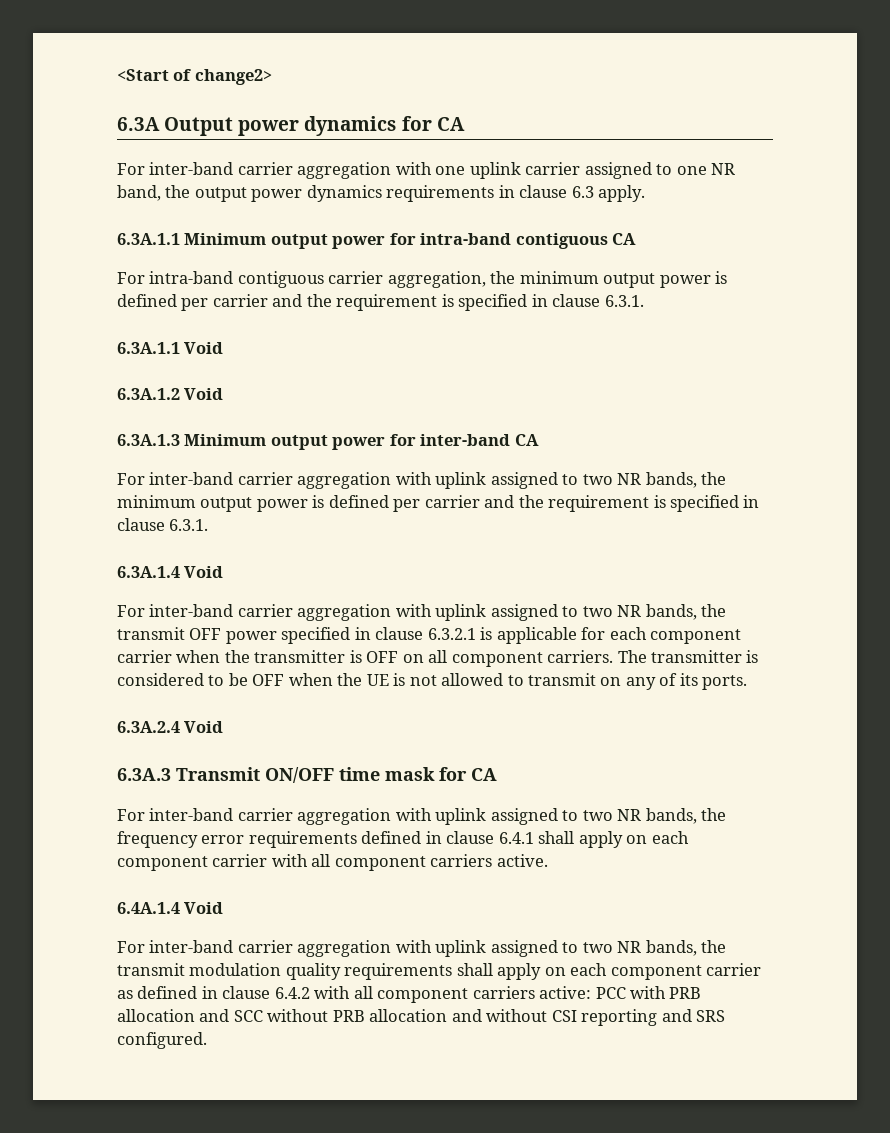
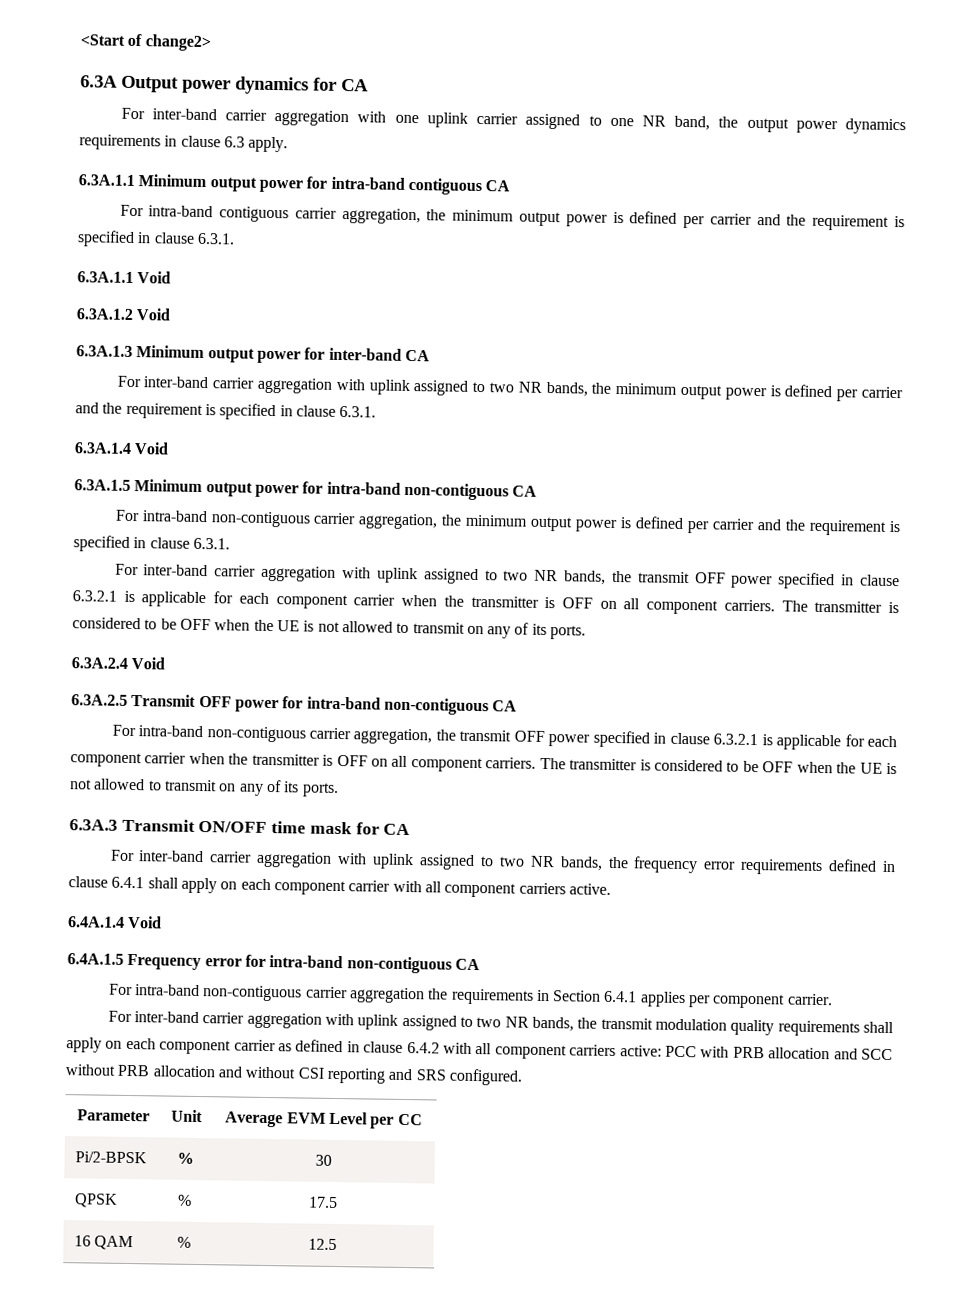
(224, 572) none -> [74,479,538,501] [114,509,900,536] [73,535,230,552] // 6.3A.1.5 Minimum output power for intra-band non-contiguous CA // For intra-band non-contiguous carrier aggregation, the minimum output power is defined per carrier and the requirement is specified in clause 6.3.1.
(224, 727) none -> [71,693,518,716] [111,724,897,751] [70,752,898,775] [70,778,339,798] // 6.3A.2.5 Transmit OFF power for intra-band non-contiguous CA // For intra-band non-contiguous carrier aggregation, the transmit OFF power specified in clause 6.3.2.1 is applicable for each component carrier when the transmitter is OFF on all component carriers. The transmitter is considered to be OFF when the UE is not allowed to transmit on any of its ports.
(224, 908) none -> [67,953,480,974] [108,983,833,1009] // 6.4A.1.5 Frequency error for intra-band non-contiguous CA // For intra-band non-contiguous carrier aggregation the requirements in Section 6.4.1 applies per component carrier.
(207, 1040) none -> [76,1109,150,1122] [170,1109,203,1123] [225,1111,423,1129] [74,1151,147,1164] [176,1152,194,1164] [314,1154,332,1166] [73,1193,118,1208] [177,1194,192,1206] [307,1196,338,1209] [73,1235,134,1251] [177,1236,191,1248] [307,1238,337,1251] // Parameter | Unit | Average EVM Level per CC // Pi/2-BPSK | % | 30 // QPSK | % | 17.5 // 16 QAM | % | 12.5

